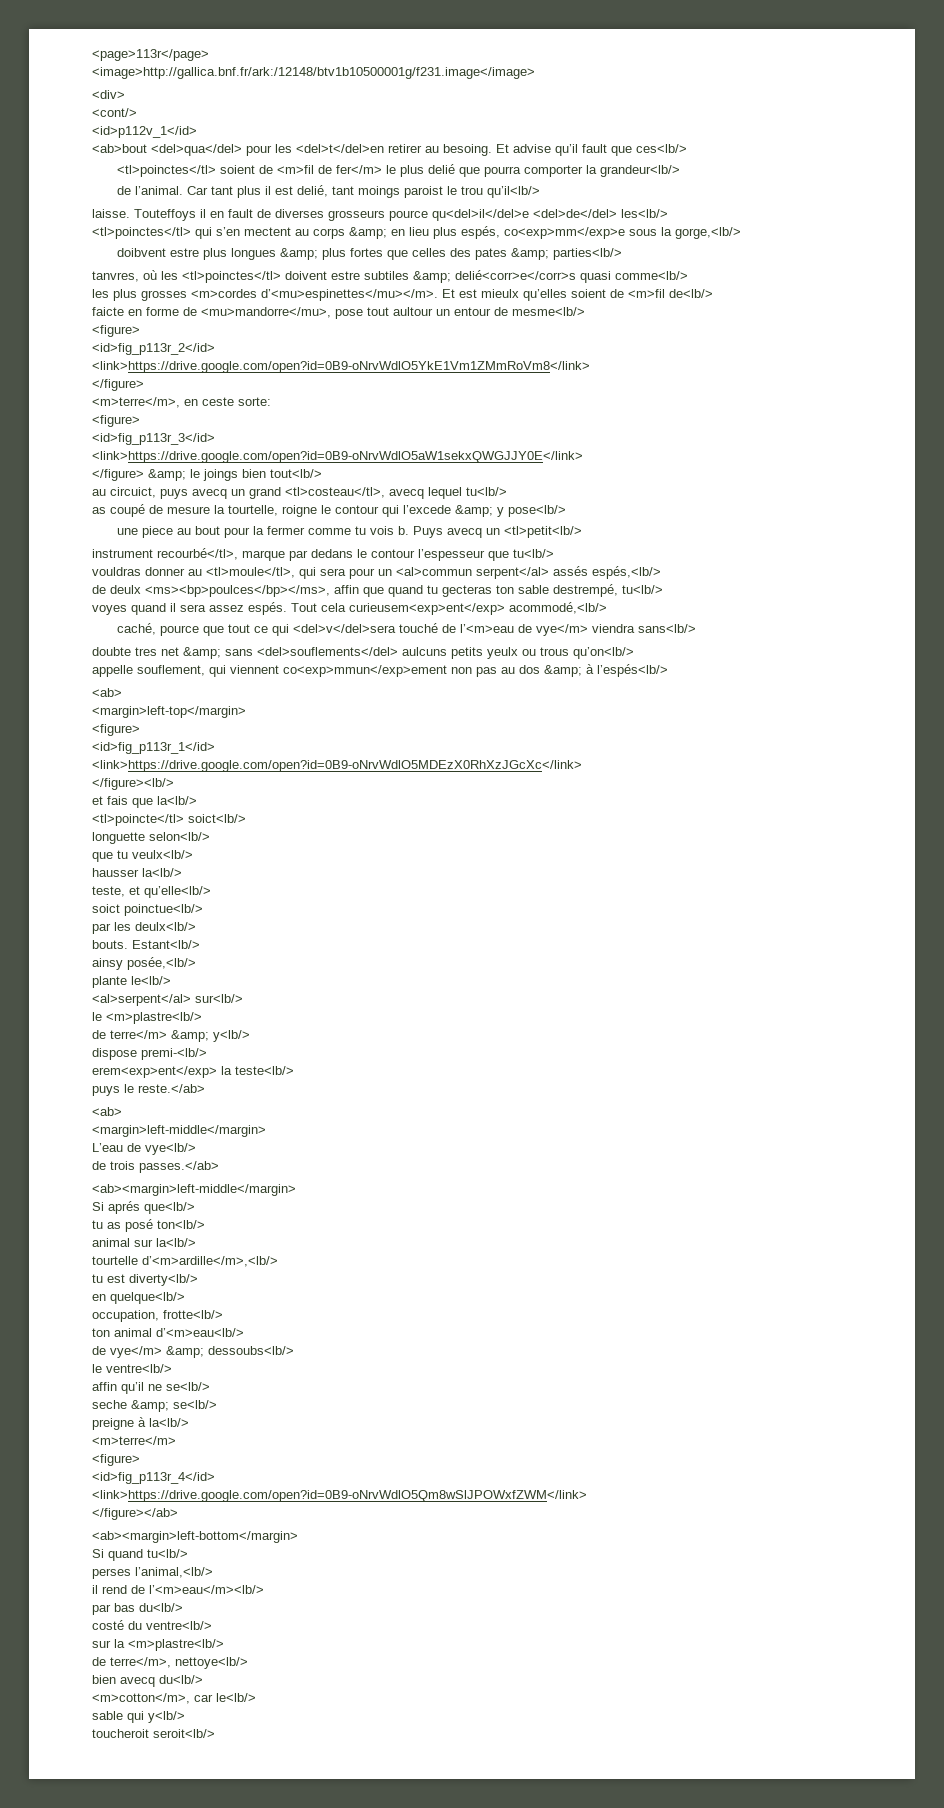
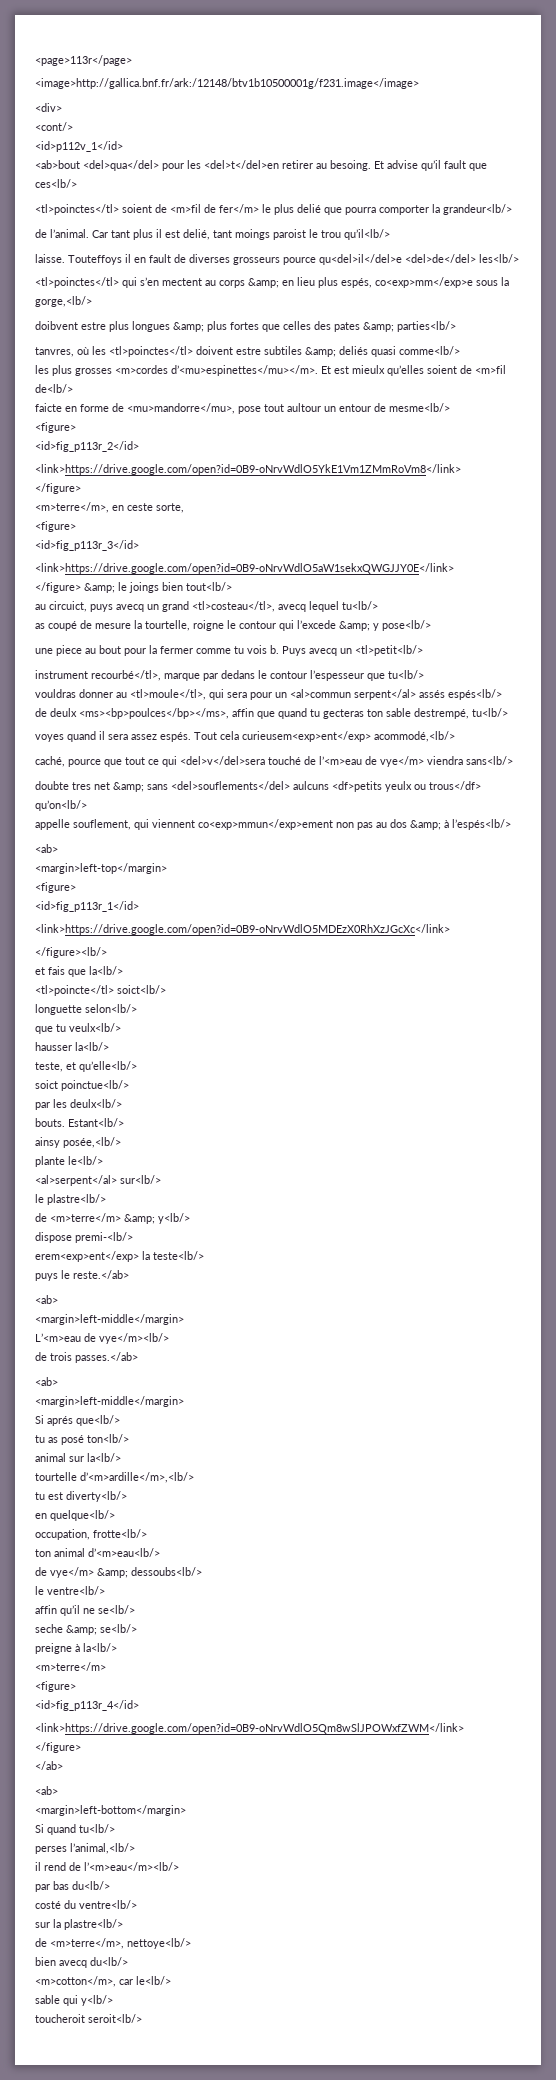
[455,270,576,280] delié<corr>e</corr>s -> [339,346,368,355] deliés
[238,397,271,406] sorte: -> [156,503,184,513] sorte,
[592,566,661,579] espés,<lb/> -> [448,689,502,700] espés<lb/>
[451,647,483,659] petits -> [332,781,382,792] <df>petits
[540,647,569,656] trous -> [429,781,481,790] trous</df>
[106,1012,202,1024] [92,1030,167,1039] <m>plastre<lb/> // de terre</m> -> [47,1194,106,1205] [35,1213,121,1222] plastre<lb/> // de <m>terre</m>
[92,1143,196,1155] L’eau de vye<lb/> -> [35,1333,169,1344] L’<m>eau de vye</m><lb/>
[92,1184,296,1196] <ab><margin>left-middle</margin> -> [35,1377,58,1386] [35,1396,184,1407] <ab> // <margin>left-middle</margin>
[92,1508,178,1520] [92,1531,298,1543] </figure></ab> // <ab><margin>left-bottom</margin> -> [35,1742,81,1753] [35,1761,63,1770] [35,1786,58,1795] [35,1805,186,1816] </figure> // </ab> // <ab> // <margin>left-bottom</margin>
[128,1639,224,1651] [92,1657,171,1668] <m>plastre<lb/> // de terre</m>, -> [64,1919,123,1930] [35,1938,124,1949] plastre<lb/> // de <m>terre</m>,

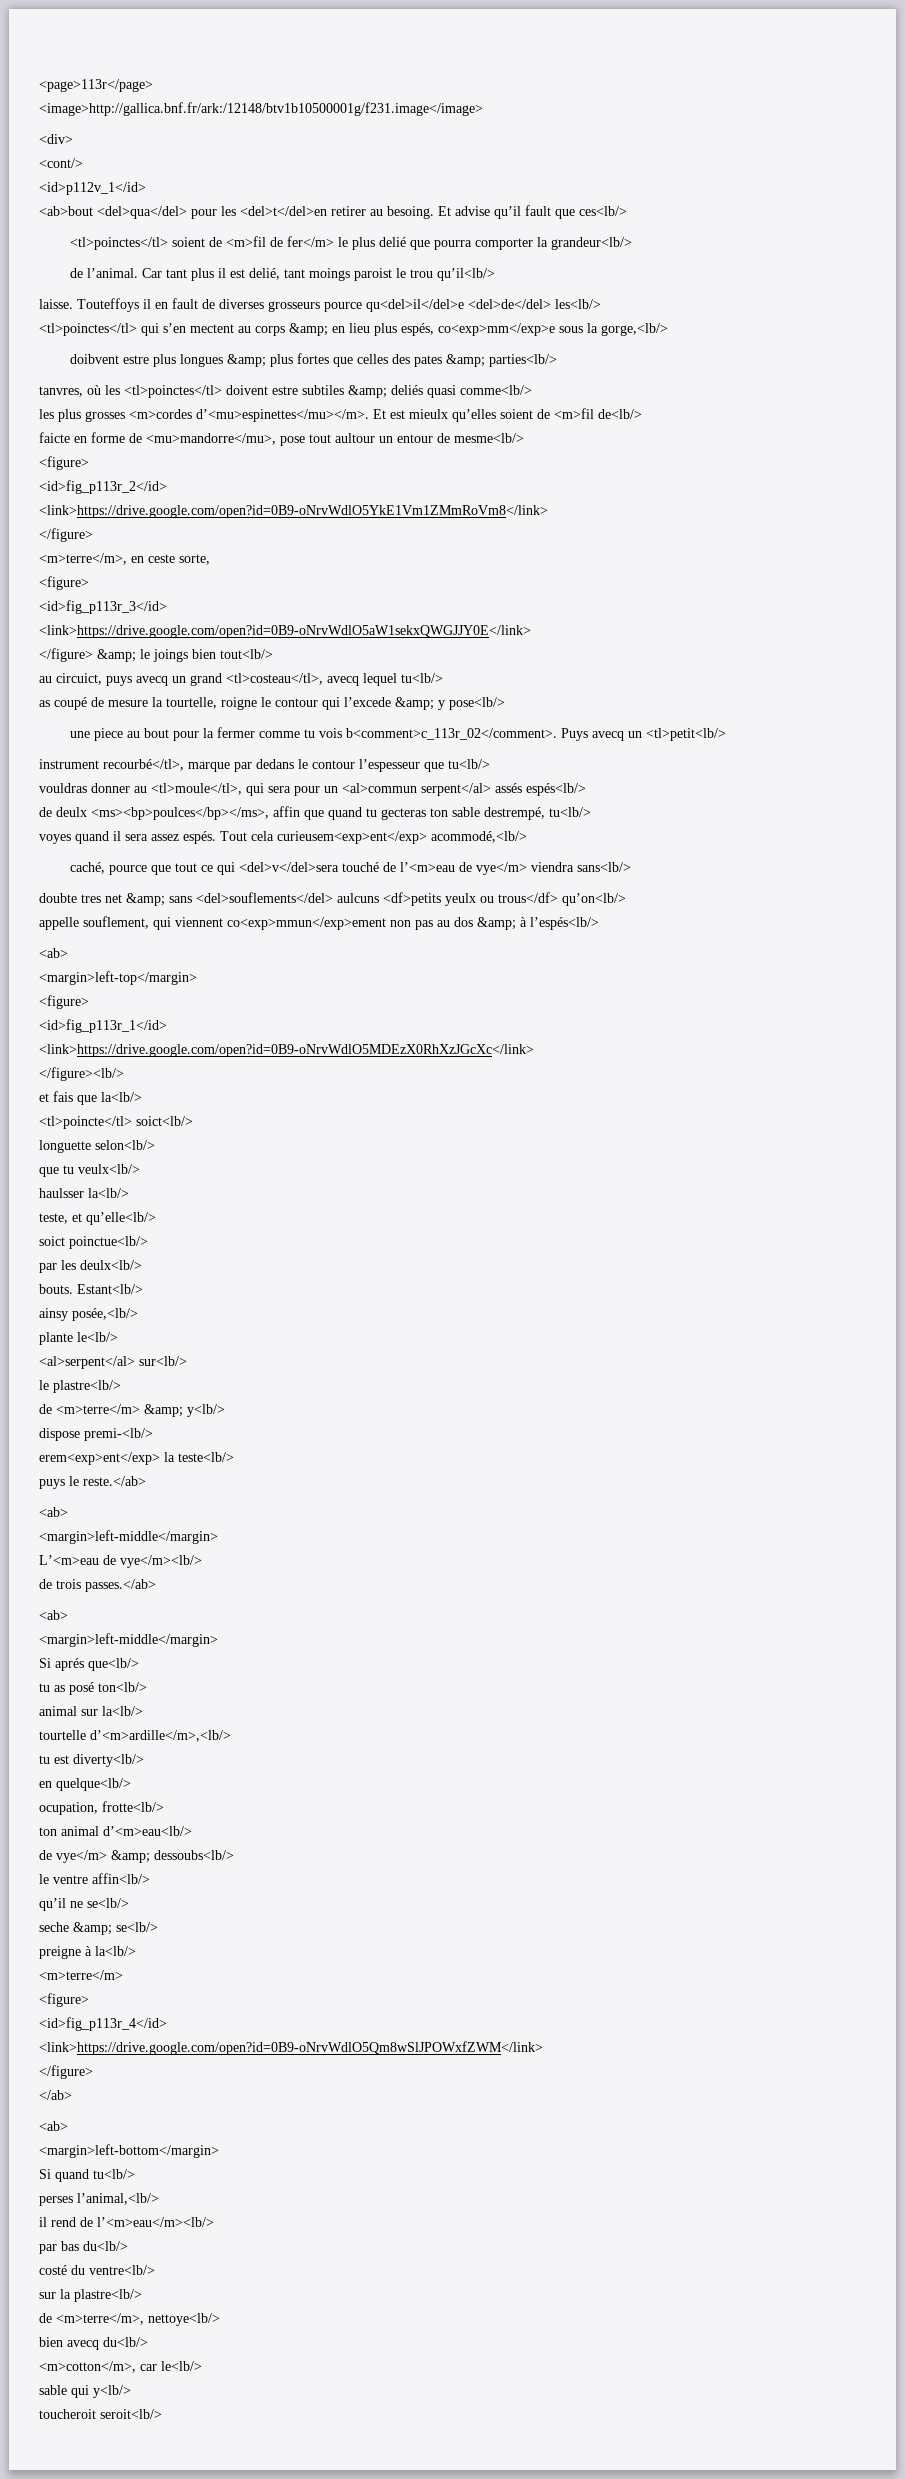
[270,645,279,654] b. -> [345,728,557,740] b<comment>c_113r_02</comment>.
[35,1042,72,1051] hausser -> [39,1188,84,1198] haulsser
[35,1529,90,1540] occupation, -> [39,1802,98,1815] ocupation,
[47,1586,105,1595] [35,1605,57,1614] ventre<lb/> // affin -> [53,1873,150,1884] ventre affin<lb/> //

